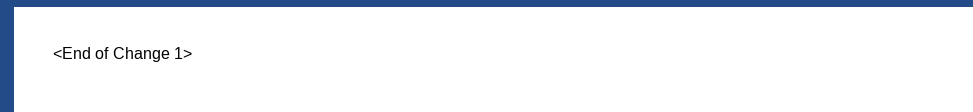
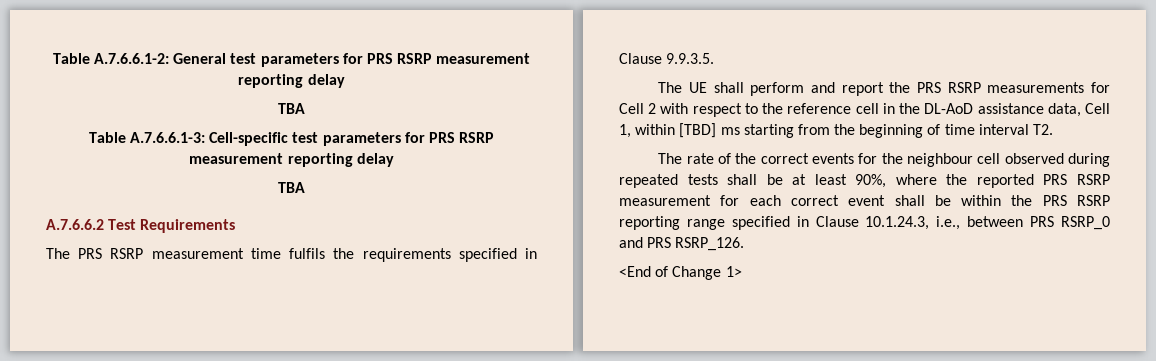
(53, 53) none -> [52,53,531,67] [238,74,345,88] [278,103,305,114] [88,132,495,146] [189,153,394,167] [278,182,305,193] [46,219,236,233] [46,248,537,262] [619,53,715,64] [658,82,1110,96] [619,103,1110,117] [619,123,1054,138] [658,153,1111,167] [619,174,1110,188] [619,195,1110,206] [619,216,1110,230] [619,237,745,251] Table A.7.6.6.1-2: General test parameters for PRS RSRP measurement reporting delay // TBA // Table A.7.6.6.1-3: Cell-specific test parameters for PRS RSRP measurement reporting delay // TBA // A.7.6.6.2 Test Requirements // The PRS RSRP measurement time fulfils the requirements specified in Clause 9.9.3.5. // The UE shall perform and report the PRS RSRP measurements for Cell 2 with respect to the reference cell in the DL-AoD assistance data, Cell 1, within [TBD] ms starting from the beginning of time interval T2. // The rate of the correct events for the neighbour cell observed during repeated tests shall be at least 90%, where the reported PRS RSRP measurement for each correct event shall be within the PRS RSRP reporting range specified in Clause 10.1.24.3, i.e., between PRS RSRP_0 and PRS RSRP_126. //

